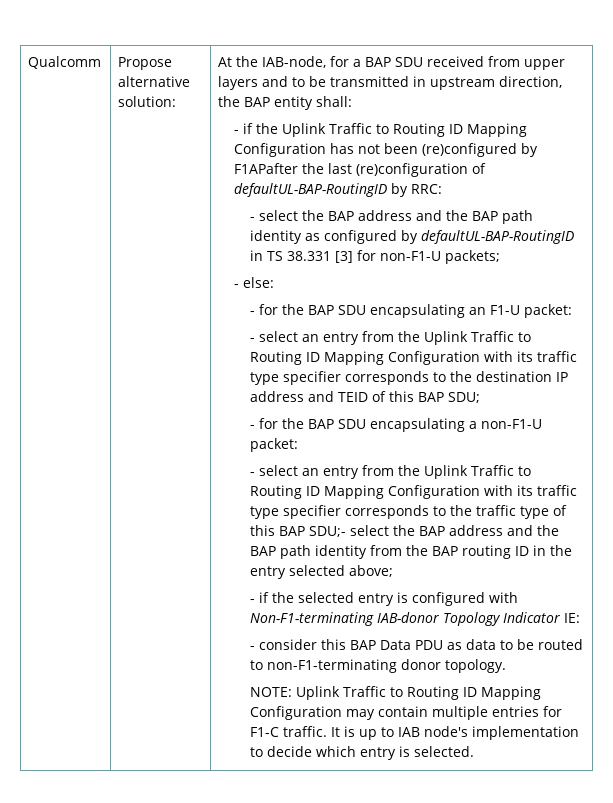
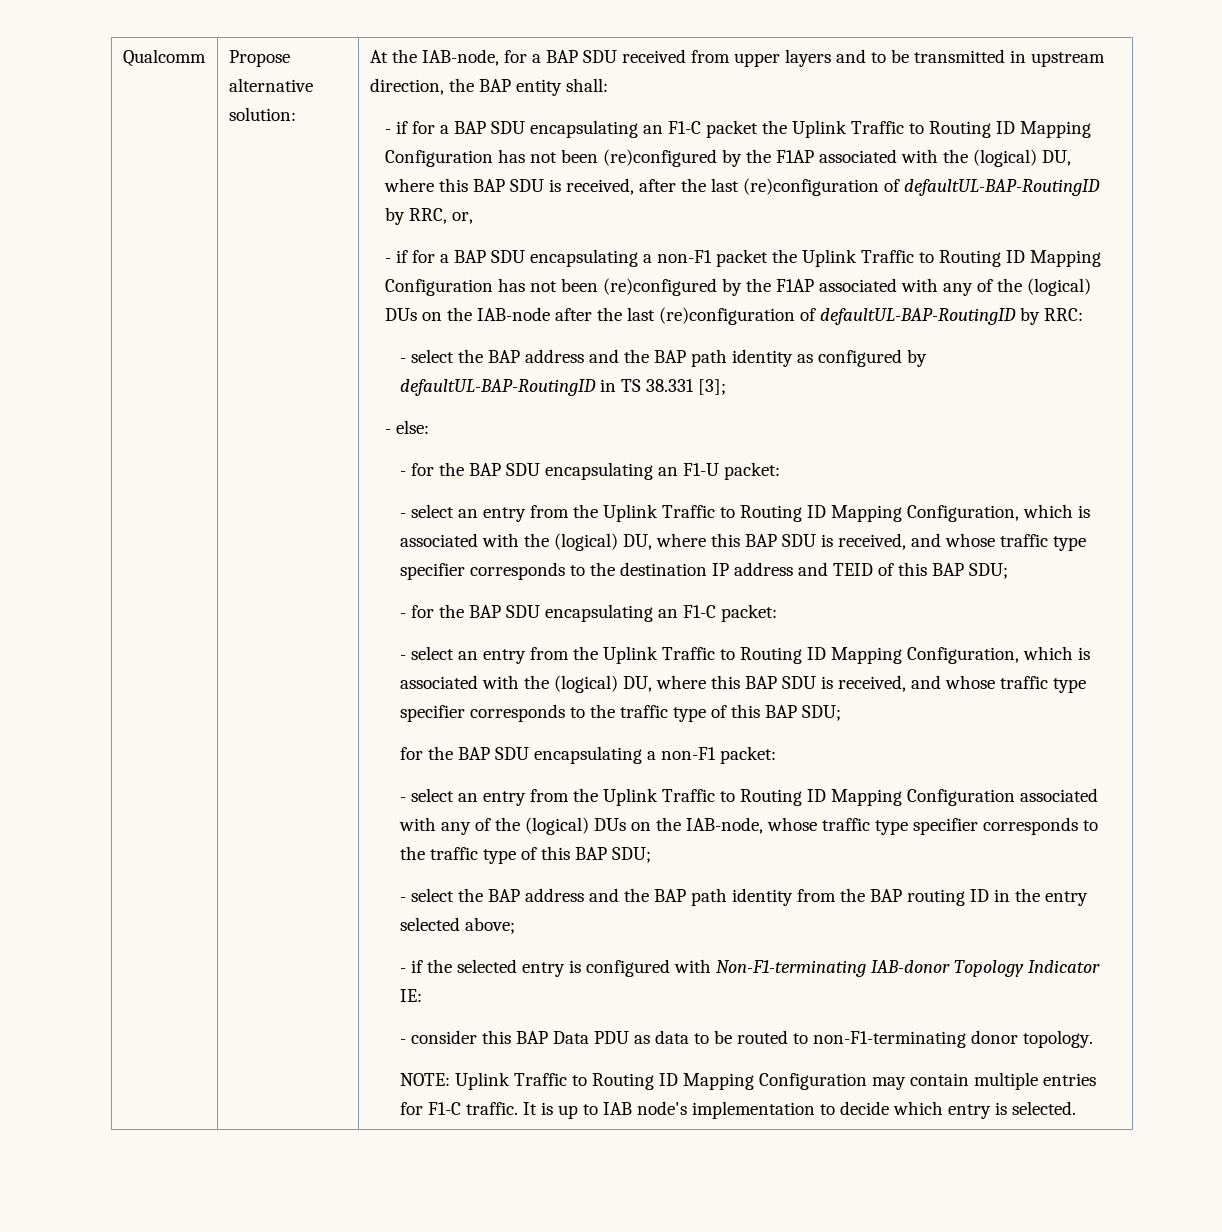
(253, 128) none -> [411,120,758,138] for a BAP SDU encapsulating an F1-C packet
[233,163,298,174] F1APafter -> [745,149,1071,167] [383,178,1100,196] [384,207,473,225] [384,249,1101,267] [384,278,1091,296] [384,307,592,321] the F1AP associated with the (logical) DU, where this BAP SDU is received, after the last (re)configuration of defaultUL-BAP-RoutingID by RRC, or, // - if for a BAP SDU encapsulating a non-F1 packet the Uplink Traffic to Routing ID Mapping Configuration has not been (re)configured by the F1AP associated with any of the (logical) DUs on the IAB-node after
[334,250,500,264] [3] for non-F1-U packets; -> [697,379,726,395] [3];
[387,351,533,365] Configuration with its -> [906,504,1090,522] [399,533,995,551] Configuration, which is associated with the (logical) DU, where this BAP SDU is received, and whose
[468,419,542,429] a non-F1-U -> [657,604,777,622] [399,646,1090,664] [399,675,1086,693] [399,704,841,722] [399,746,716,764] an F1-C packet: // - select an entry from the Uplink Traffic to Routing ID Mapping Configuration, which is associated with the (logical) DU, where this BAP SDU is received, and whose traffic type specifier corresponds to the traffic type of this BAP SDU; // for the BAP SDU encapsulating a non-F1
[483,485,533,496] with its -> [1019,788,1098,802] [398,817,817,835] associated with any of the (logical) DUs on the IAB-node, whose
[308,526,346,537] SDU;- -> [611,847,651,863] [399,897,406,902] SDU; // -

